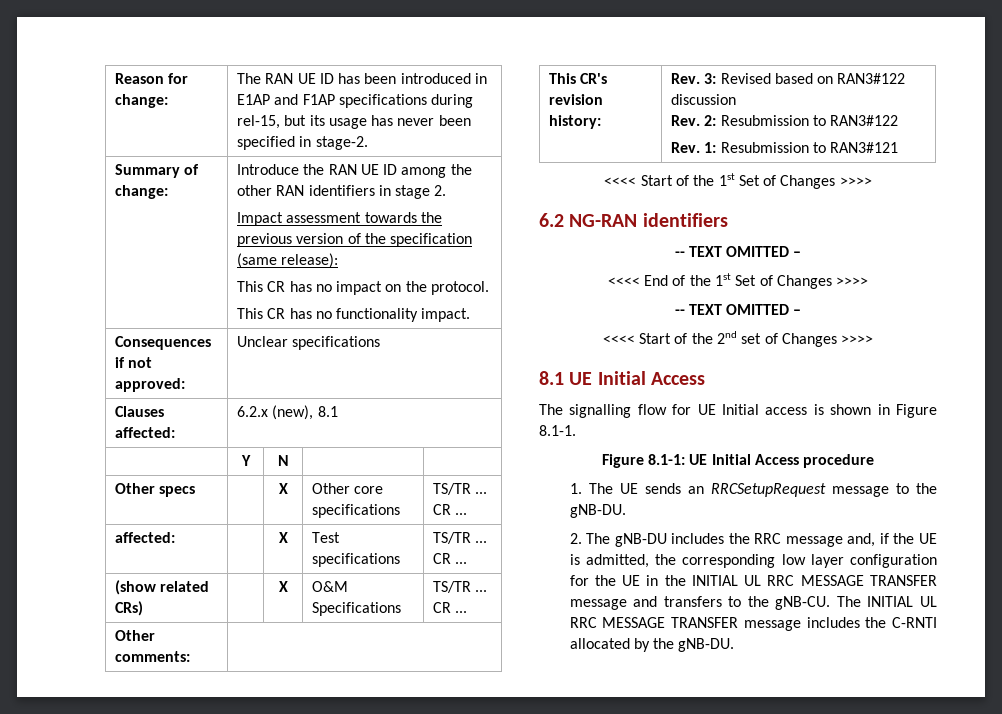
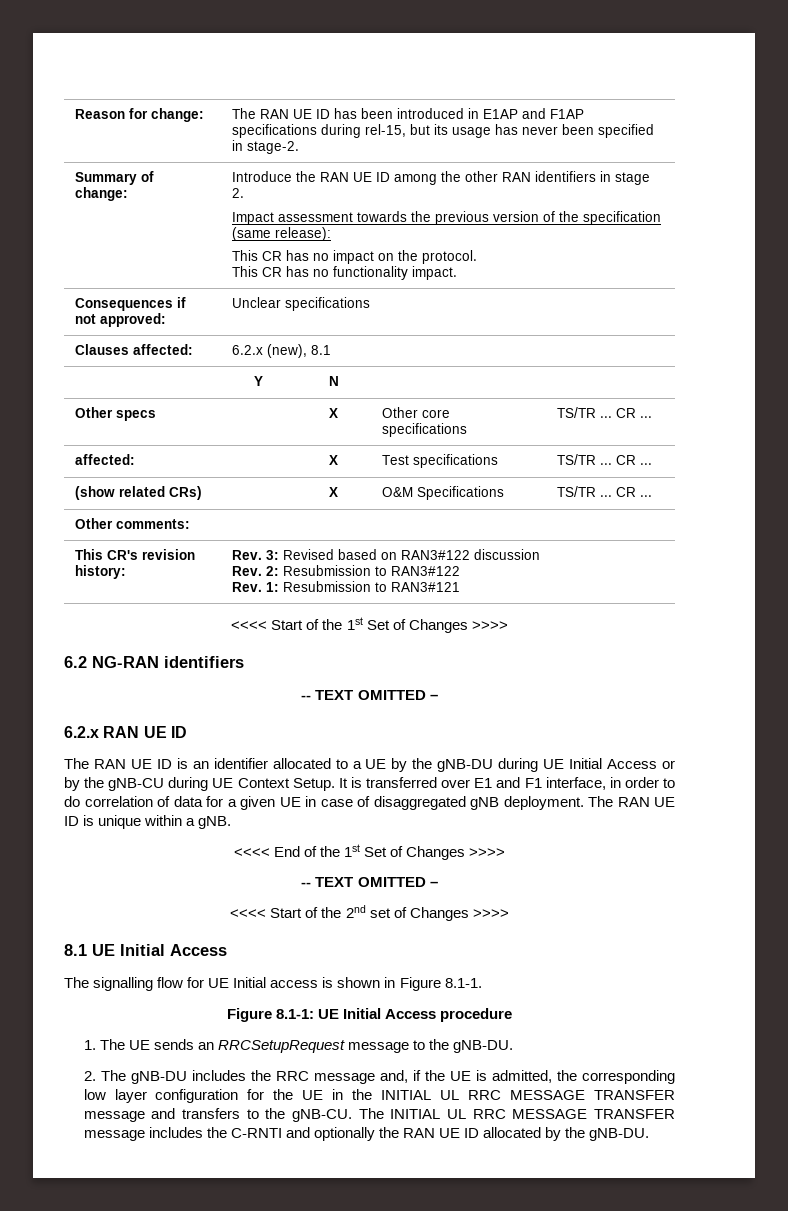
(802, 254) none -> [64,726,187,738] [64,758,676,772] [64,777,676,791] [64,796,675,810] [64,815,232,829] // 6.2.x RAN UE ID // The RAN UE ID is an identifier allocated to a UE by the gNB-DU during UE Initial Access or by the gNB-CU during UE Context Setup. It is transferred over E1 and F1 interface, in order to do correlation of data for a given UE in case of disaggregated gNB deployment. The RAN UE ID is unique within a gNB.
(937, 622) none -> [285,1127,480,1141] and optionally the RAN UE ID

